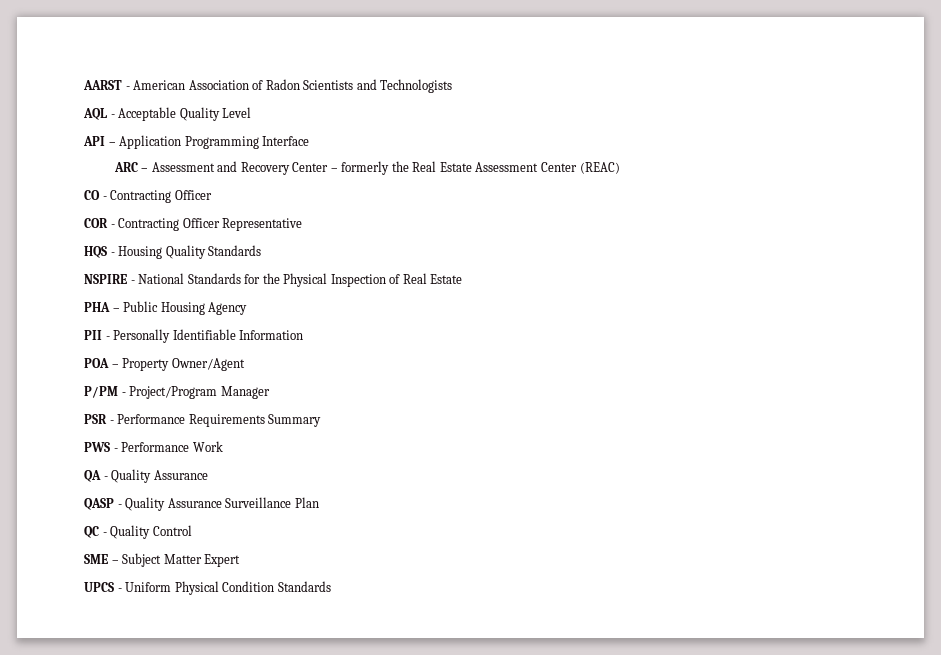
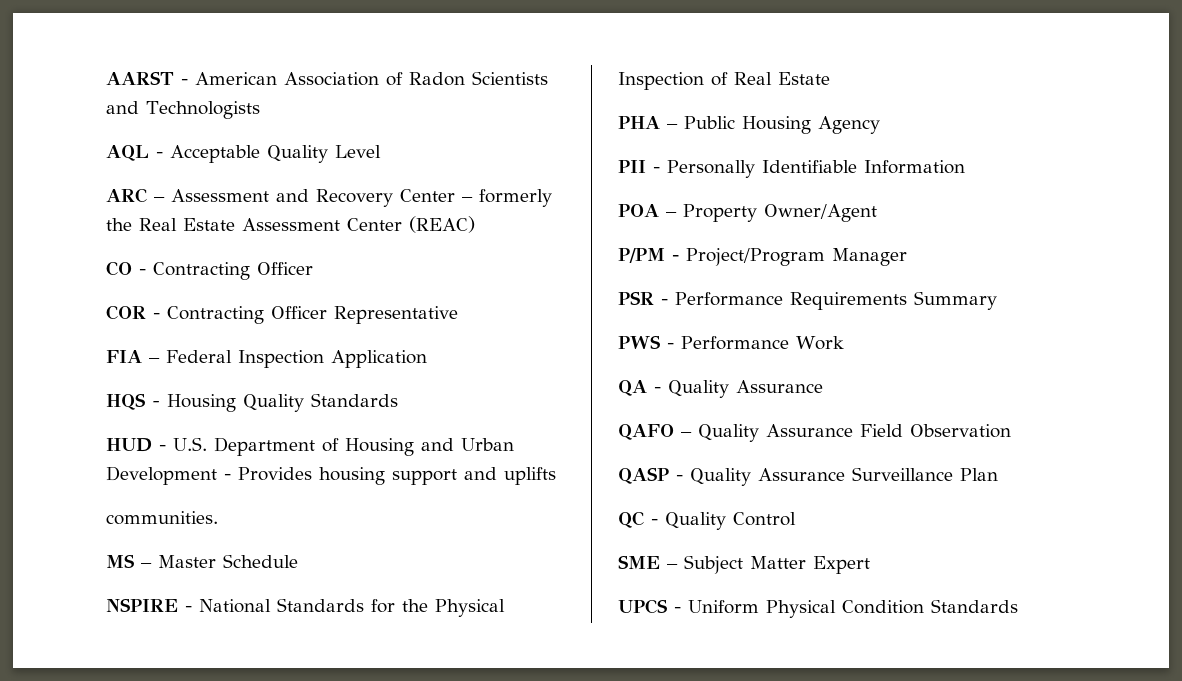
[83,135,310,149] // API – Application Programming Interface -> (381, 151) none
(303, 224) none -> [106,350,427,368] // FIA – Federal Inspection Application
(262, 250) none -> [106,437,514,456] [106,466,556,485] [106,511,218,525] [106,554,298,568] // HUD - U.S. Department of Housing and Urban Development - Provides housing support and uplifts // communities. // MS – Master Schedule
(208, 475) none -> [618,424,1011,442] // QAFO – Quality Assurance Field Observation

